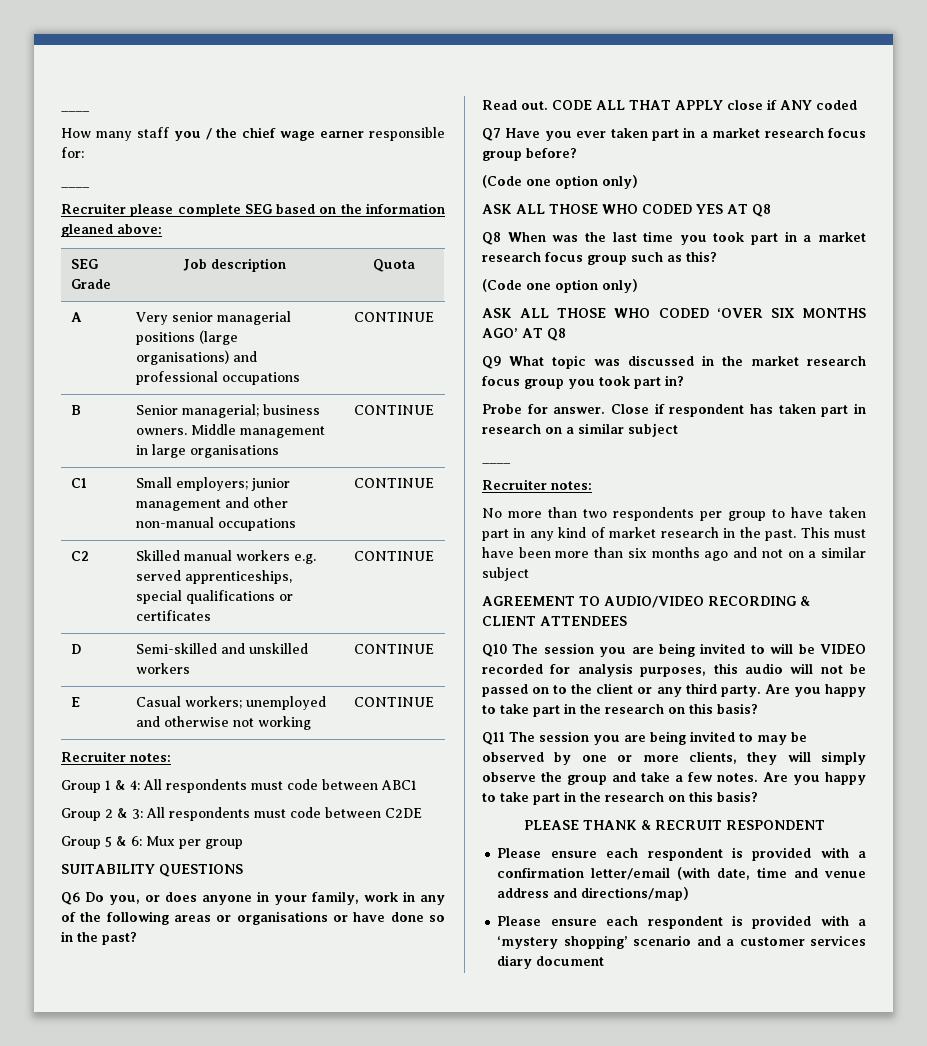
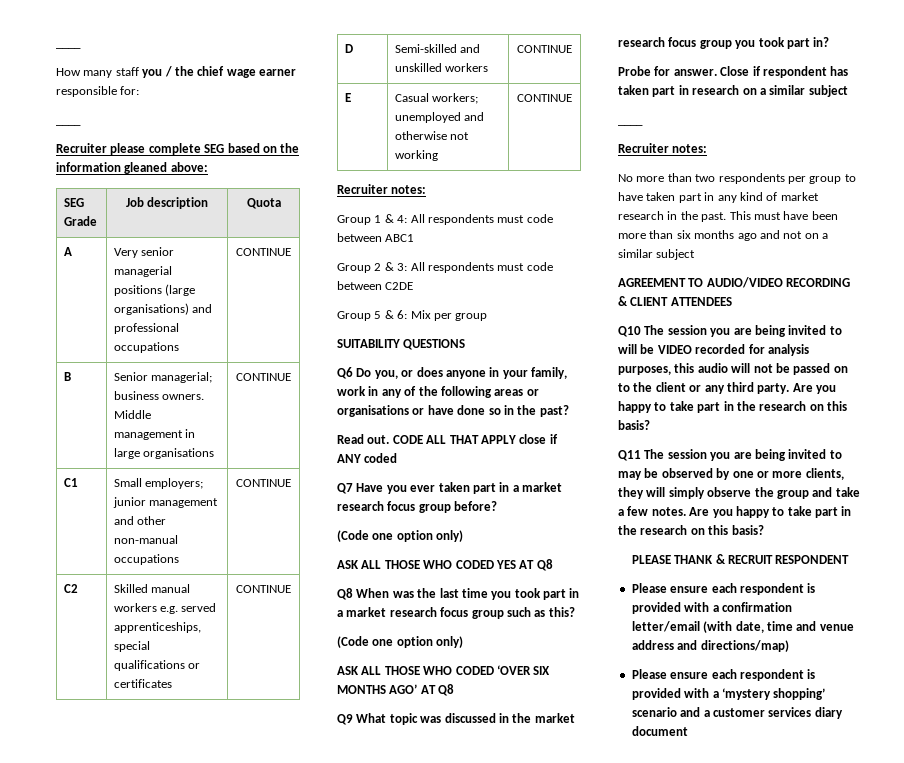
[146,836,175,846] Mux -> [410,310,431,319] Mix

